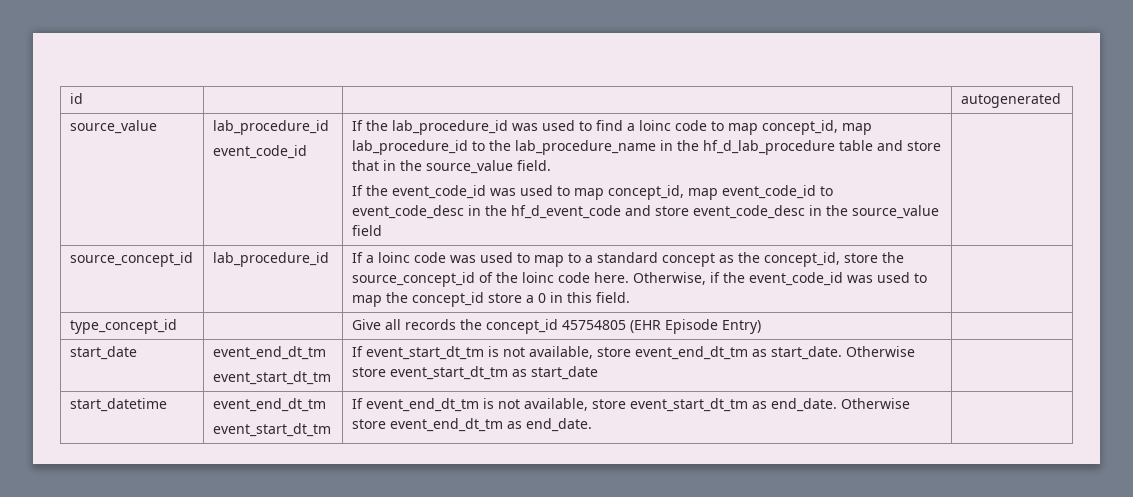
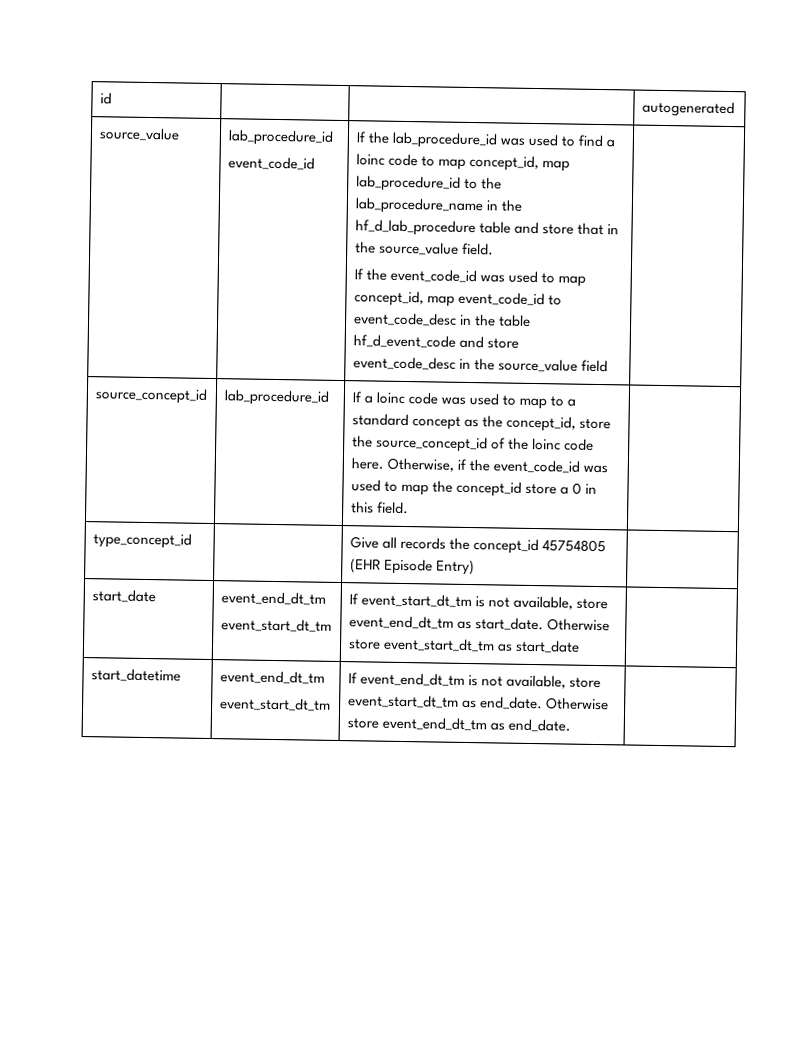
(507, 210) none -> [498,314,531,327] table

